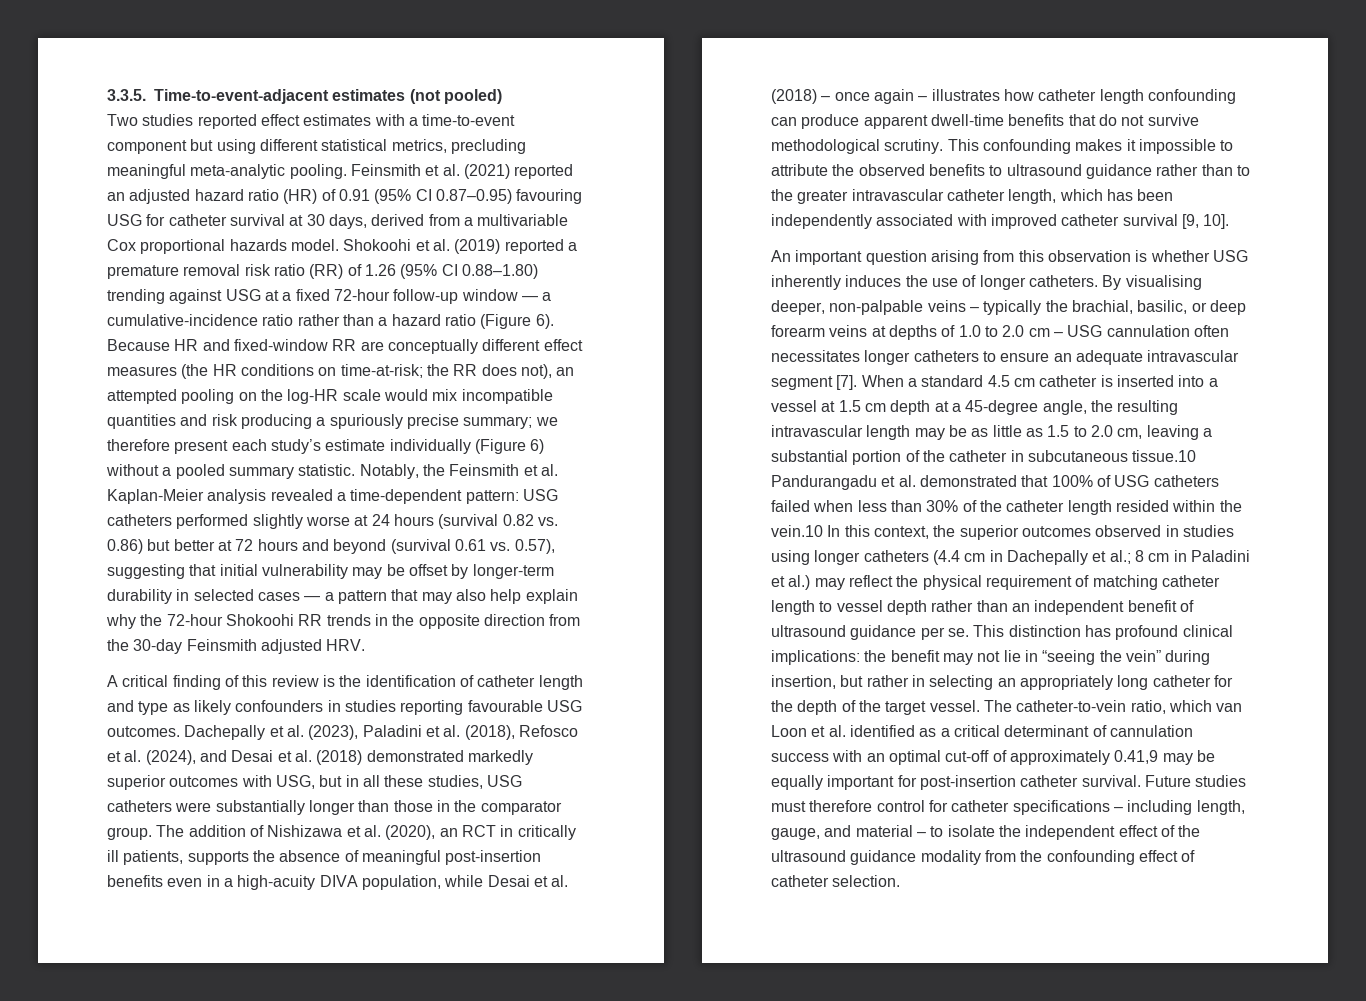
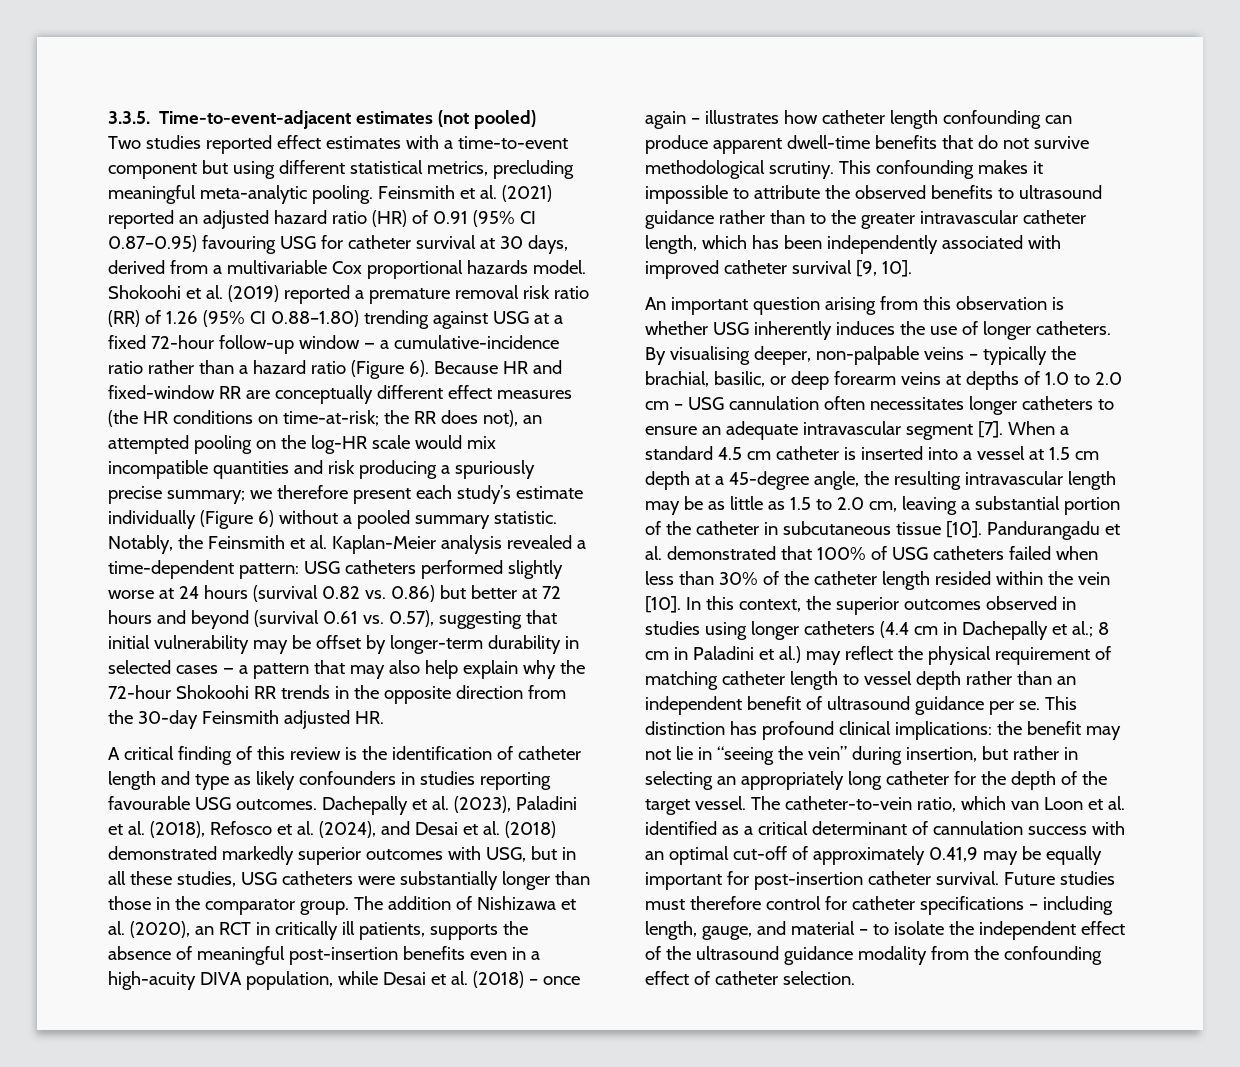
[326,639,366,651] HRV. -> [354,711,384,724] HR.
[1132,450,1197,462] tissue.10 -> [895,521,982,538] tissue [10].
[771,525,823,537] vein.10 -> [1077,572,1110,585] [645,596,681,613] vein [10].

